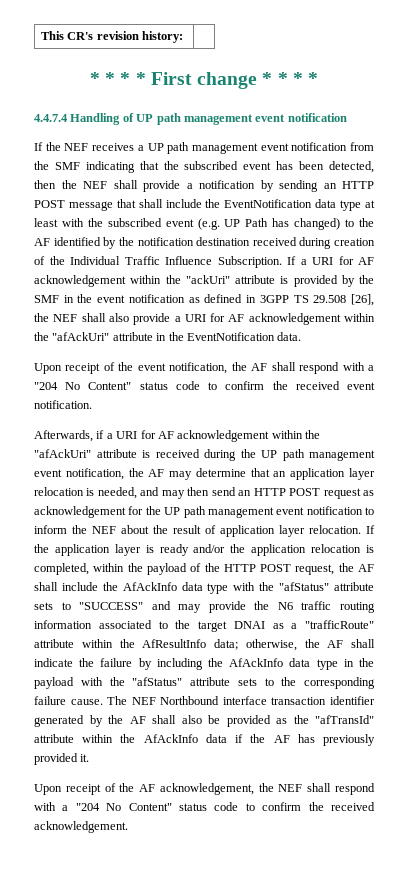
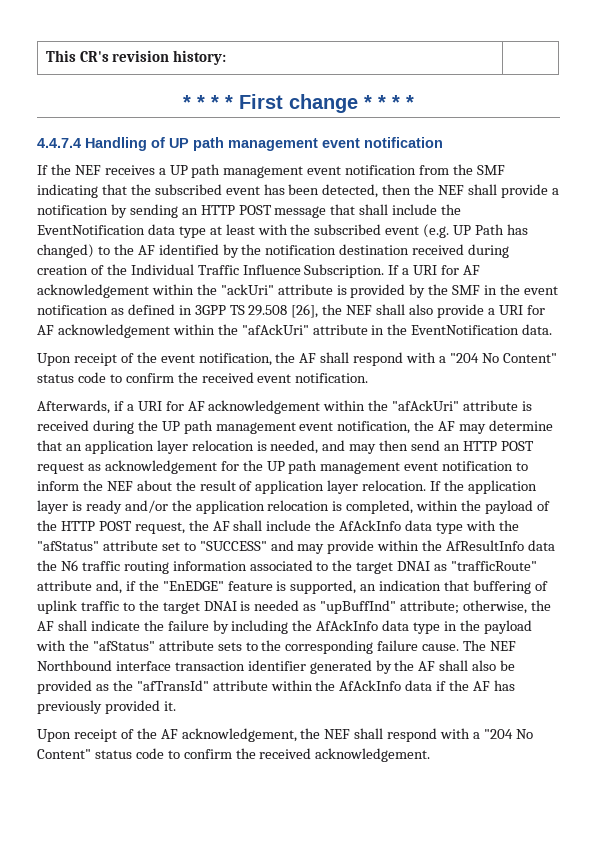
[34,602,53,610] sets -> [161,542,180,551] set
(246, 607) none -> [377,540,556,551] within the AfResultInfo data
[291,623,298,629] a -> (448, 567) none
[81,639,238,650] within the AfResultInfo data; -> [95,580,548,594] [37,600,460,614] and, if the "EnEDGE" feature is supported, an indication that buffering of uplink traffic to the target DNAI is needed as "upBuffInd" attribute;

